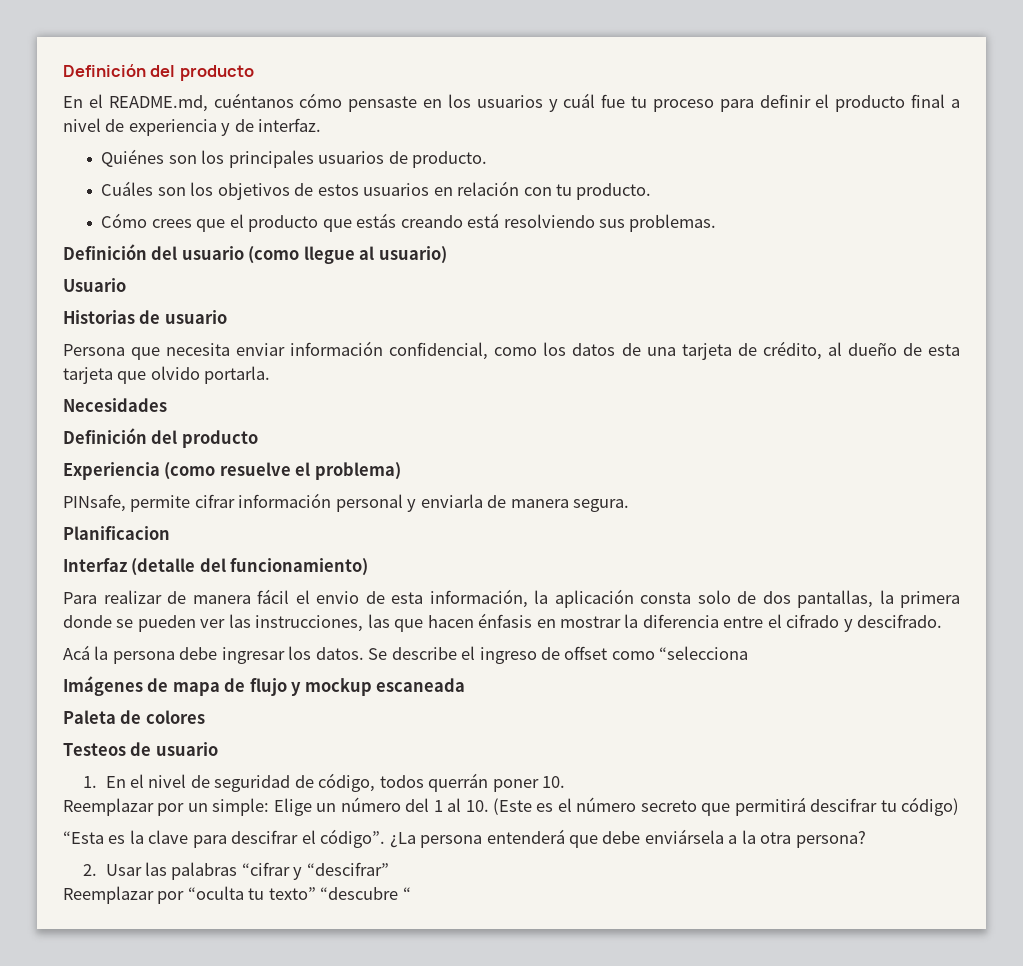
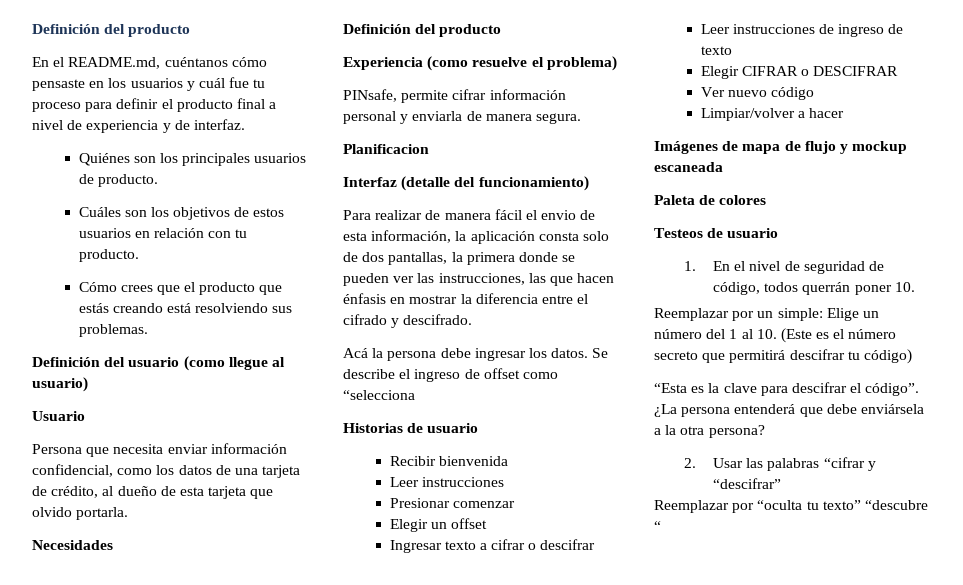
[63,310,227,324] // Historias de usuario -> (85, 416) none
(749, 653) none -> [343,423,479,433] [389,456,508,466] [389,477,504,487] [389,498,515,508] [389,518,487,532] [389,539,596,553] [700,24,904,37] [700,46,732,55] [700,66,899,79] [700,87,814,100] [700,108,844,121] // Historias de usuario // Recibir bienvenida // Leer instrucciones // Presionar comenzar // Elegir un offset // Ingresar texto a cifrar o descifrar // Leer instrucciones de ingreso de texto // Elegir CIFRAR o DESCIFRAR // Ver nuevo código // Limpiar/volver a hacer

